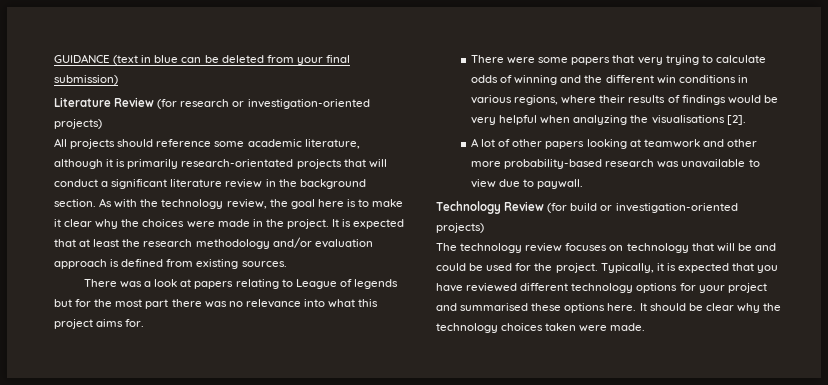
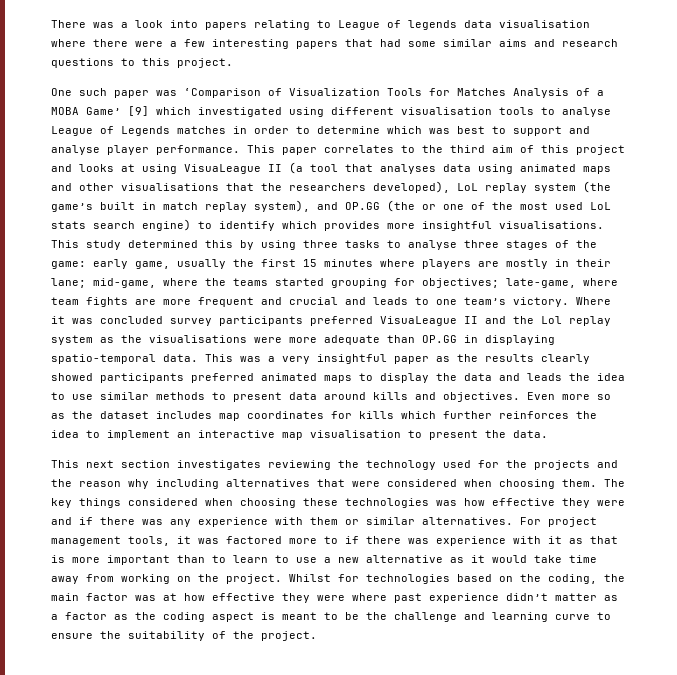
[54,54,350,65] [54,75,118,85] [54,97,370,109] [54,119,102,129] [54,138,360,149] [54,159,387,169] [54,179,366,189] [54,198,404,209] [54,219,405,229] [54,237,373,249] [54,259,287,269] GUIDANCE (text in blue can be deleted from your final submission) // Literature Review (for research or investigation-oriented projects) // All projects should reference some academic literature, although it is primarily research-orientated projects that will conduct a significant literature review in the background section. As with the technology review, the goal here is to make it clear why the choices were made in the project. It is expected that at least the research methodology and/or evaluation approach is defined from existing sources. // -> (51, 24) none
[180,279,192,287] at -> [170,20,198,28] into
[54,299,379,309] [54,319,145,329] [471,55,766,65] [471,75,748,85] [471,95,778,105] [471,115,746,125] [471,138,757,149] [471,159,760,169] [471,179,584,189] [436,201,738,214] [436,223,484,233] [436,243,776,253] [436,263,779,273] [436,283,767,293] [436,303,782,313] [436,323,646,333] but for the most part there was no relevance into what this project aims for. // There were some papers that very trying to calculate odds of winning and the different win conditions in various regions, where their results of findings would be very helpful when analyzing the visualisations [2]. // A lot of other papers looking at teamwork and other more probability-based research was unavailable to view due to paywall. // Technology Review (for build or investigation-oriented projects) // The technology review focuses on technology that will be and could be used for the project. Typically, it is expected that you have reviewed different technology options for your project and summarised these options here. It should be clear why the technology choices taken were made. -> [464,20,590,28] [51,39,618,49] [51,58,233,68] [51,88,604,98] [51,106,611,117] [51,126,590,136] [51,145,625,155] [51,162,611,174] [51,181,611,193] [51,200,611,212] [51,219,604,231] [51,240,597,250] [51,259,611,269] [51,278,618,288] [51,297,611,307] [51,316,611,326] [51,335,555,345] [51,354,590,364] [51,373,625,383] [51,392,611,402] [51,411,597,421] [51,430,548,440] [51,460,618,470] [51,479,625,489] [51,498,625,508] [51,517,597,527] [51,536,618,546] [51,555,597,565] [51,574,625,584] [51,593,618,603] [51,612,611,622] [51,631,317,641] data visualisation where there were a few interesting papers that had some similar aims and research questions to this project. // One such paper was ‘Comparison of Visualization Tools for Matches Analysis of a MOBA Game’ [9] which investigated using different visualisation tools to analyse League of Legends matches in order to determine which was best to support and analyse player performance. This paper correlates to the third aim of this project and looks at using VisuaLeague II (a tool that analyses data using animated maps and other visualisations that the researchers developed), LoL replay system (the game’s built in match replay system), and OP.GG (the or one of the most used LoL stats search engine) to identify which provides more insightful visualisations. This study determined this by using three tasks to analyse three stages of the game: early game, usually the first 15 minutes where players are mostly in their lane; mid-game, where the teams started grouping for objectives; late-game, where team fights are more frequent and crucial and leads to one team’s victory. Where it was concluded survey participants preferred VisuaLeague II and the Lol replay system as the visualisations were more adequate than OP.GG in displaying spatio-temporal data. This was a very insightful paper as the results clearly showed participants preferred animated maps to display the data and leads the idea to use similar methods to present data around kills and objectives. Even more so as the dataset includes map coordinates for kills which further reinforces the idea to implement an interactive map visualisation to present the data. // This next section investigates reviewing the technology used for the projects and the reason why including alternatives that were considered when choosing them. The key things considered when choosing these technologies was how effective they were and if there was any experience with them or similar alternatives. For project management tools, it was factored more to if there was experience with it as that is more important than to learn to use a new alternative as it would take time away from working on the project. Whilst for technologies based on the coding, the main factor was at how effective they were where past experience didn’t matter as a factor as the coding aspect is meant to be the challenge and learning curve to ensure the suitability of the project.

